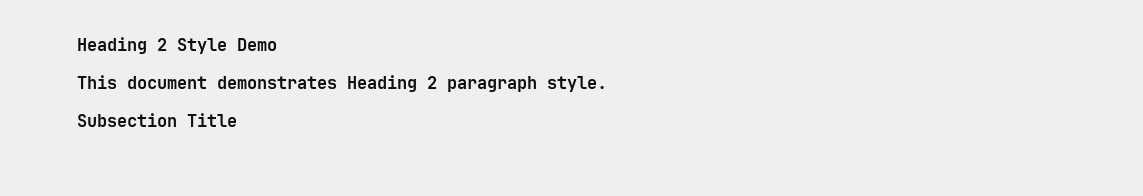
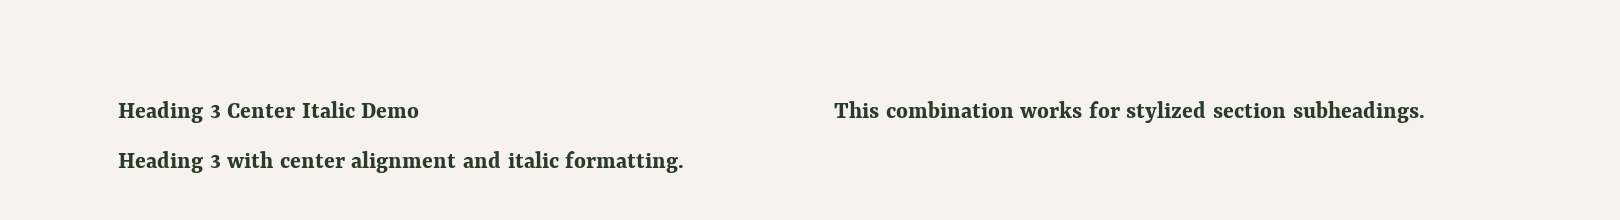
[77,37,277,54] [77,75,607,92] [77,113,237,127] Heading 2 Style Demo // This document demonstrates Heading 2 paragraph style. // Subsection Title -> [118,101,420,123] [118,151,685,173] [834,101,1425,123] Heading 3 Center Italic Demo // Heading 3 with center alignment and italic formatting. // This combination works for stylized section subheadings.

